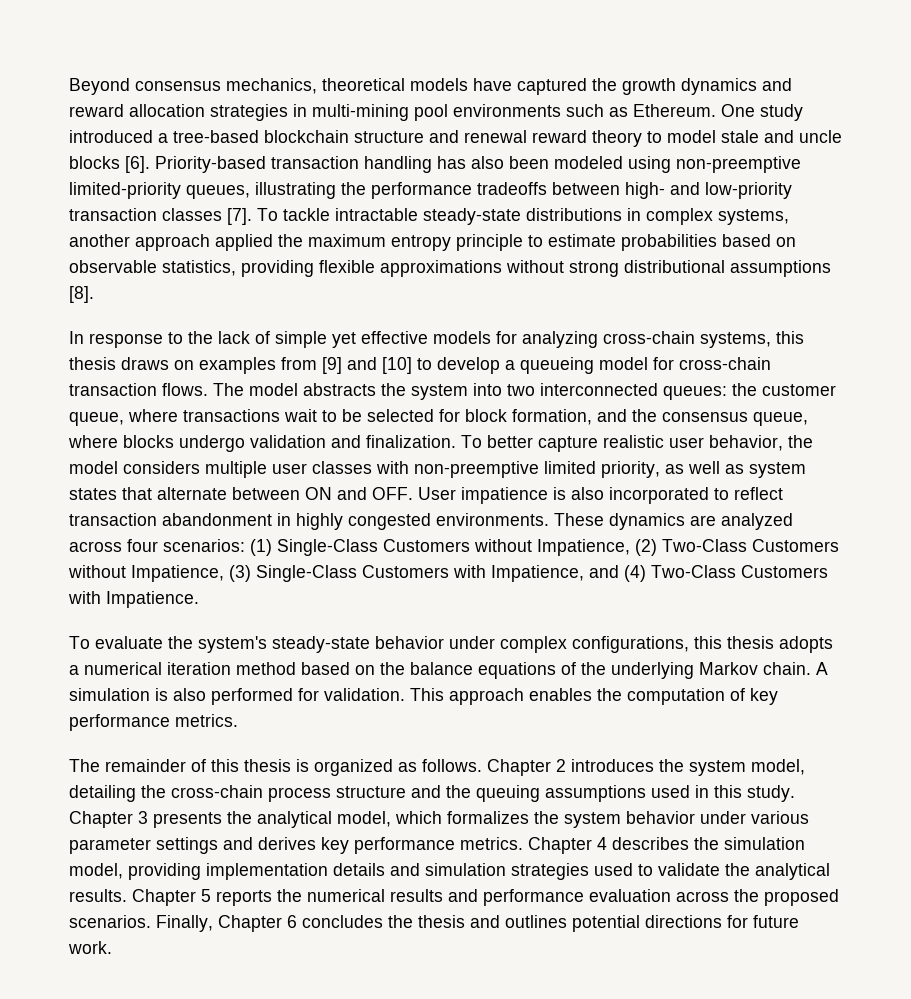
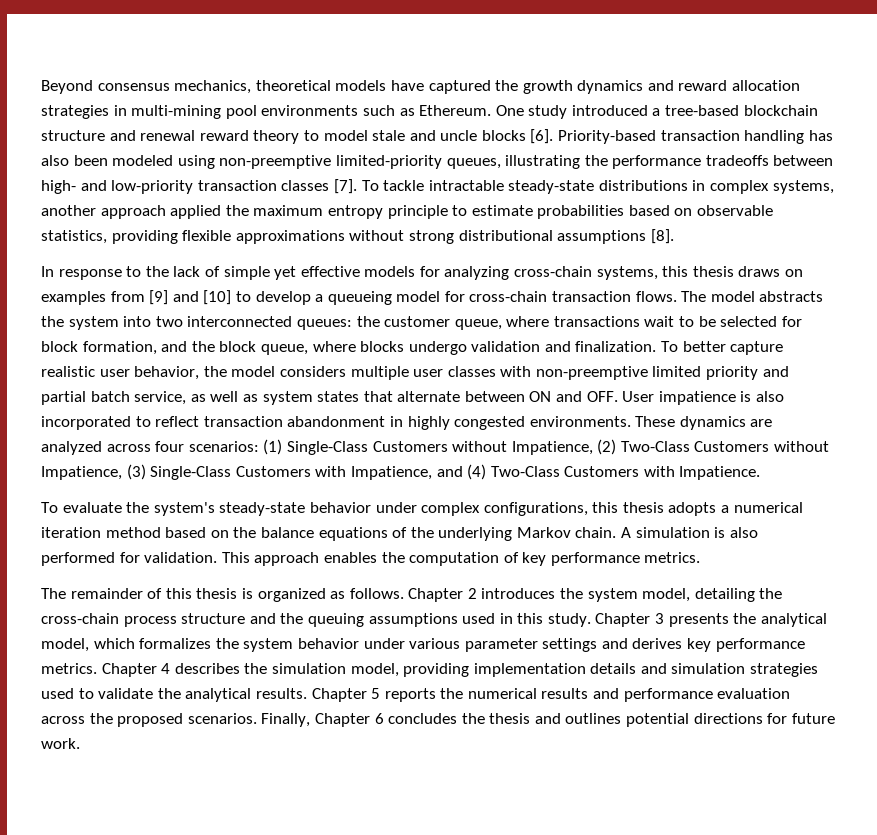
[662,412,748,422] consensus -> [219,341,257,352] block
[601,461,660,478] priority, -> [706,366,789,380] [41,391,187,405] priority and partial batch service,

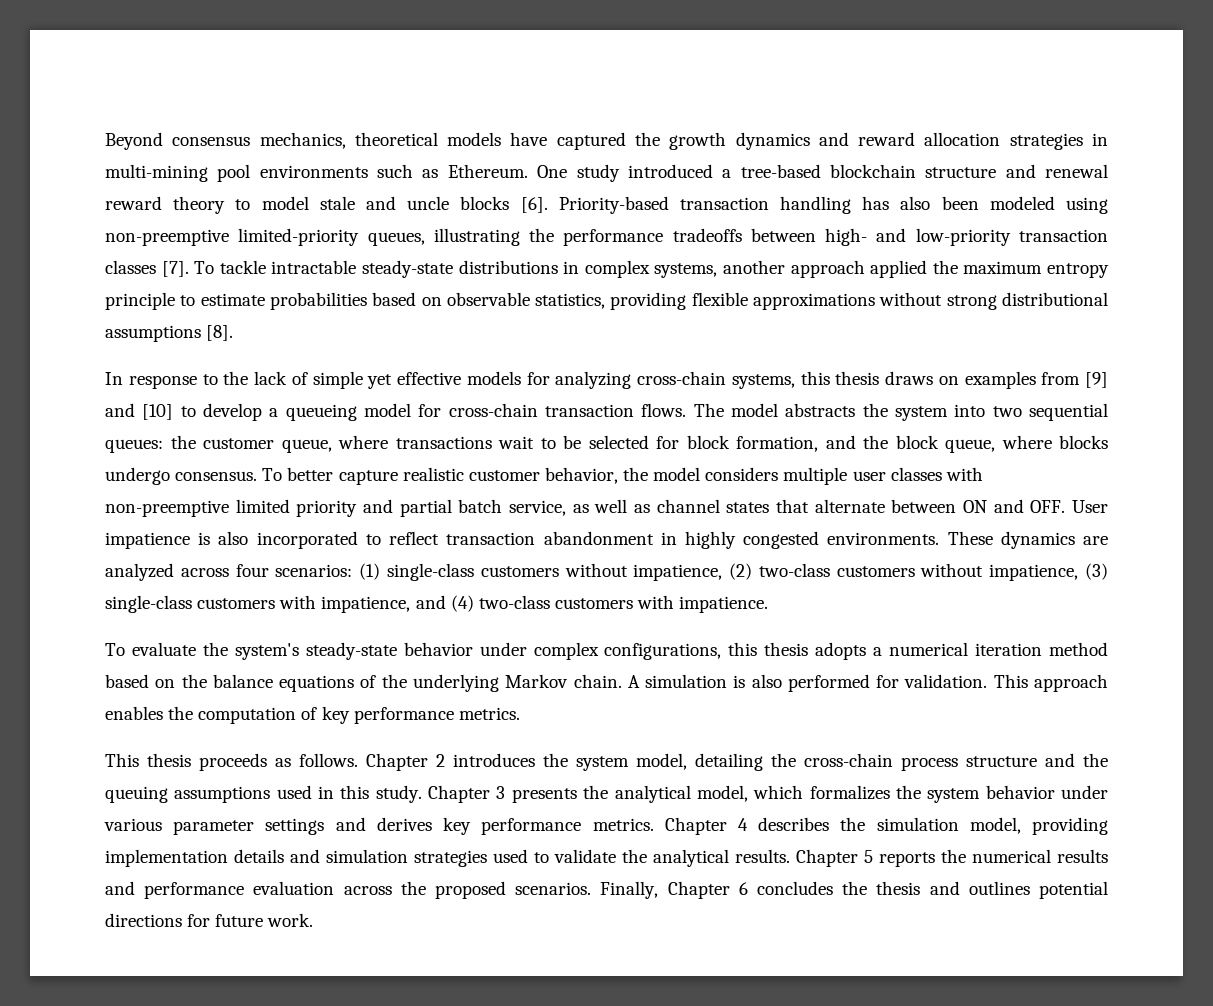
[187,316,293,327] interconnected -> [1029,403,1109,421] sequential
[471,341,657,352] validation and finalization. -> [175,471,258,481] consensus.
[99,369,130,377] user -> [468,470,540,481] customer
[262,391,313,405] system -> [656,499,720,513] channel
[286,439,830,455] [41,464,761,480] Single-Class Customers without Impatience, (2) Two-Class Customers without Impatience, (3) Single-Class Customers with Impatience, and (4) Two-Class Customers with Impatience. -> [386,563,1109,581] [105,595,769,613] single-class customers without impatience, (2) two-class customers without impatience, (3) single-class customers with impatience, and (4) two-class customers with impatience.
[41,588,326,602] The remainder of this thesis is organized -> [105,753,267,771] This thesis proceeds

